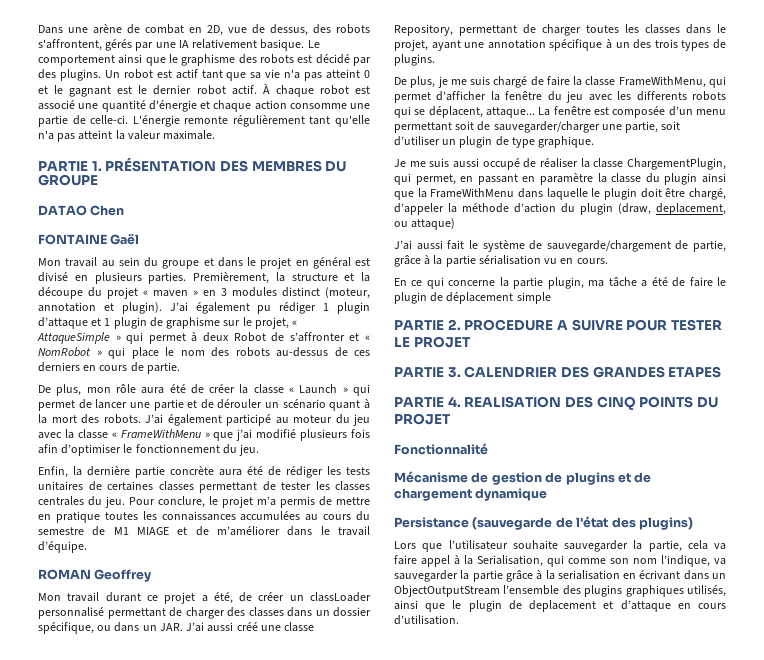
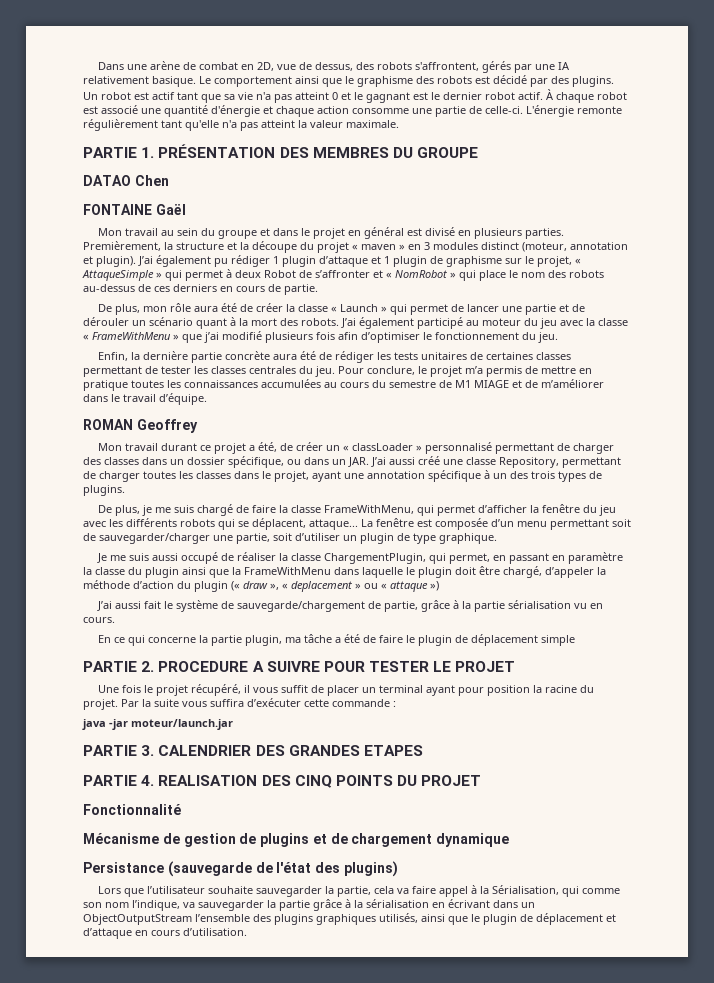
[310,592,372,602] classLoader -> [342,443,422,451] « classLoader »
[636,91,687,101] differents -> [126,518,177,527] différents
[618,203,726,215] [394,218,456,230] (draw, deplacement, ou attaque) -> [231,581,439,592] (« draw », « deplacement » ou « attaque »)
(471, 342) none -> [97,684,594,696] [83,698,396,710] [82,719,233,730] // Une fois le projet récupéré, il vous suffit de placer un terminal ayant pour position la racine du projet. Par la suite vous suffira d’exécuter cette commande : // java -jar moteur/launch.jar
[477,555,543,567] Serialisation, -> [491,885,559,895] Sérialisation,
[557,570,620,580] serialisation -> [366,899,429,908] sérialisation
[529,600,597,612] deplacement -> [536,913,603,925] déplacement

